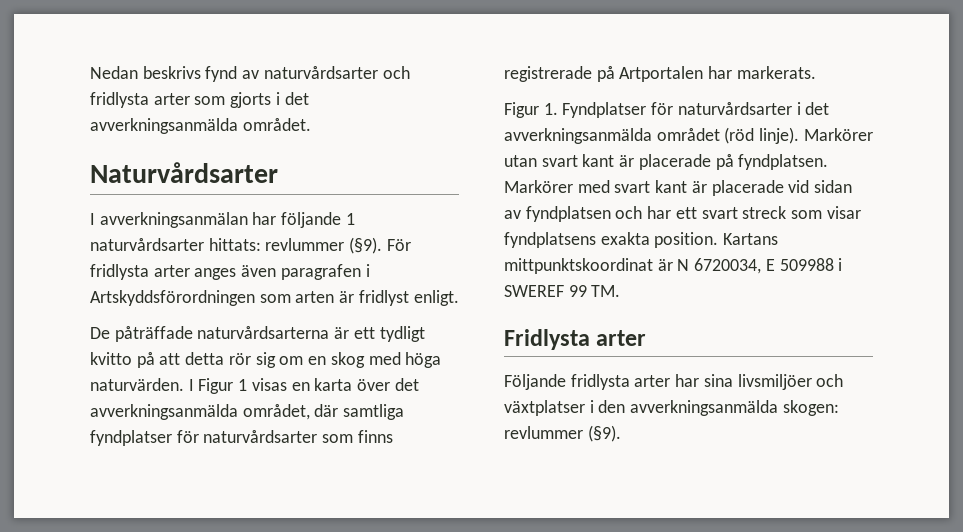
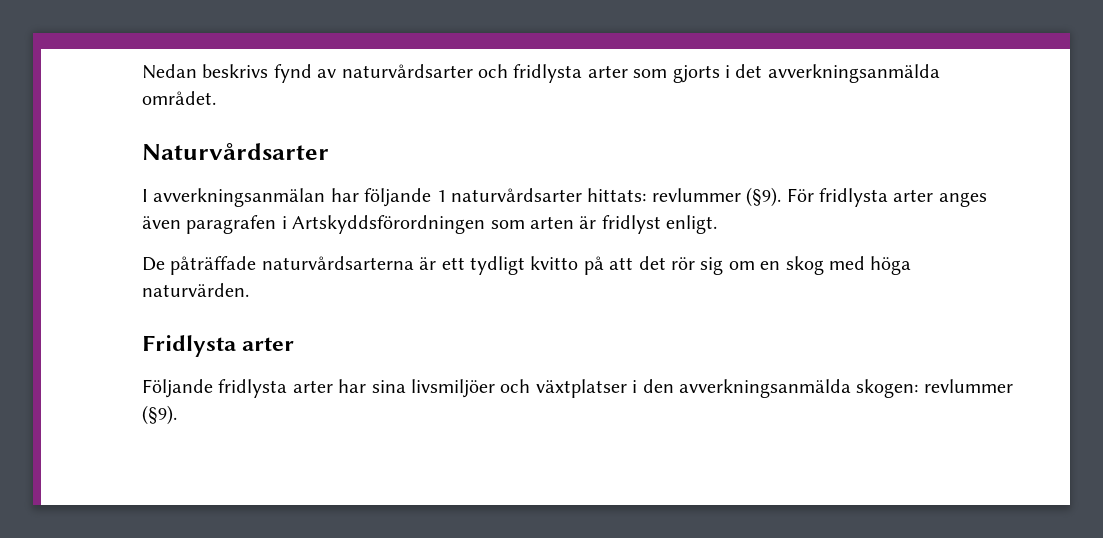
[185,352,225,365] detta -> [638,256,666,270] det
[188,378,419,394] [90,404,405,420] [90,430,393,446] [504,66,816,82] [504,102,830,118] [504,127,873,144] [504,154,829,170] [504,180,853,196] [504,206,861,222] [504,232,779,248] [504,258,843,274] [504,285,621,297] I Figur 1 visas en karta över det avverkningsanmälda området, där samtliga fyndplatser för naturvårdsarter som finns registrerade på Artportalen har markerats. // Figur 1. Fyndplatser för naturvårdsarter i det avverkningsanmälda området (röd linje). Markörer utan svart kant är placerade på fyndplatsen. Markörer med svart kant är placerade vid sidan av fyndplatsen och har ett svart streck som visar fyndplatsens exakta position. Kartans mittpunktskoordinat är N 6720034, E 509988 i SWEREF 99 TM. -> (249, 290) none

